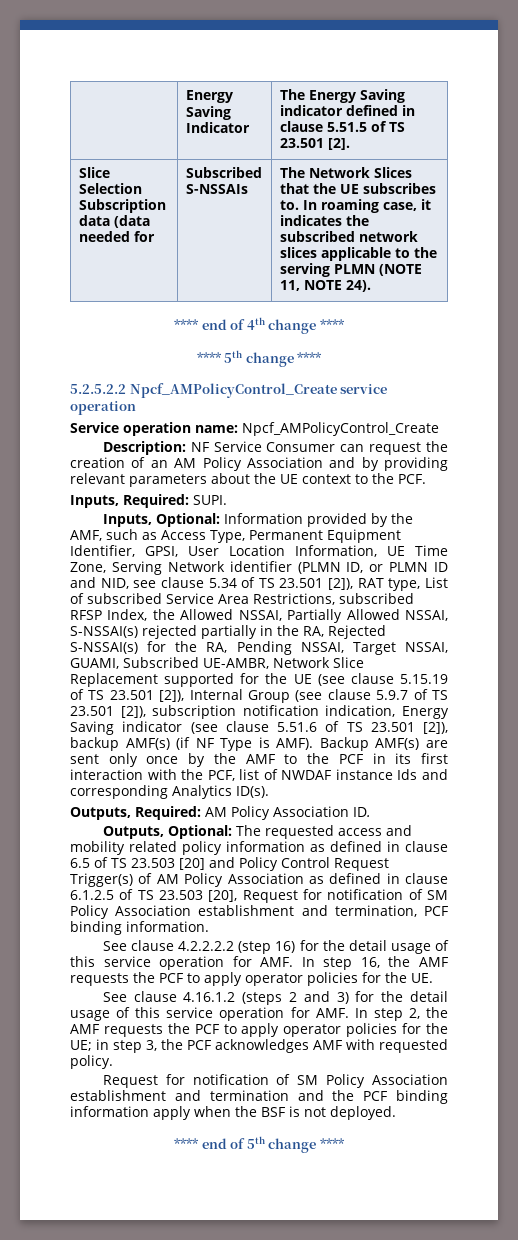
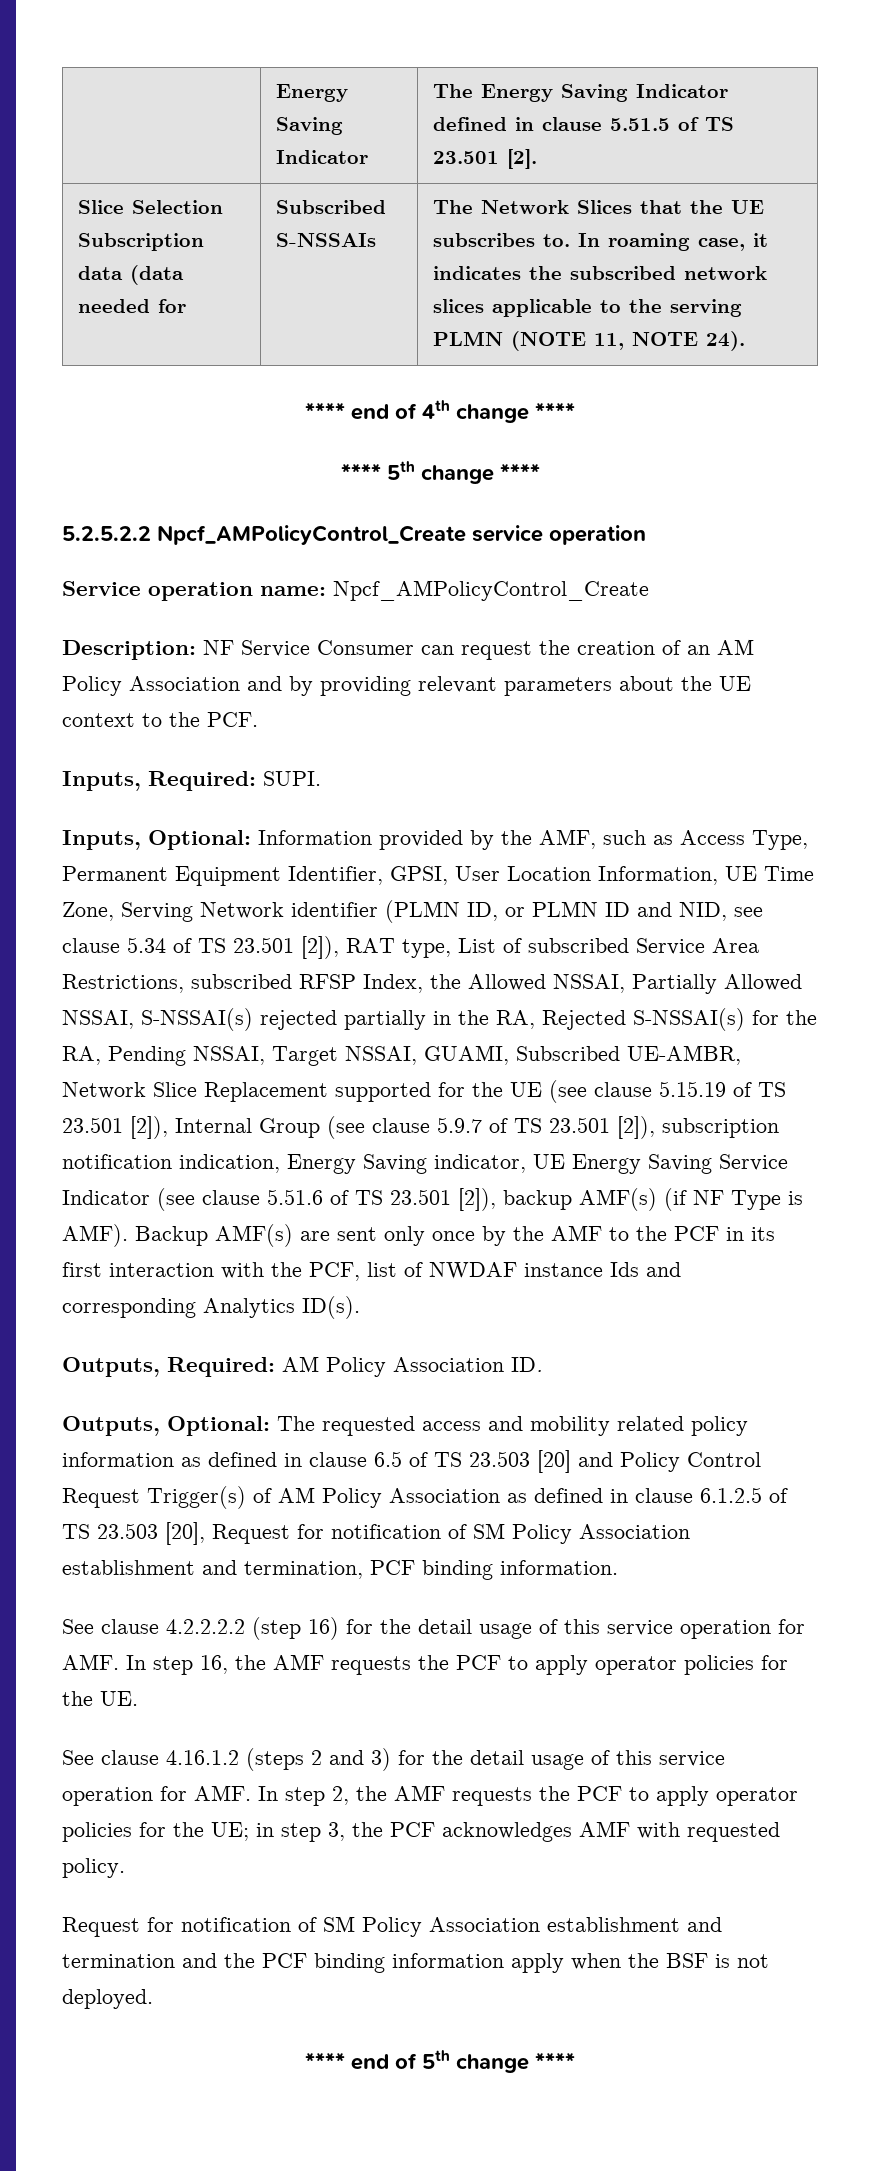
[279,105,343,116] indicator -> [635,84,728,98] Indicator
[122,721,183,732] indicator -> [434,1154,788,1174] [62,1190,150,1205] indicator, UE Energy Saving Service Indicator

